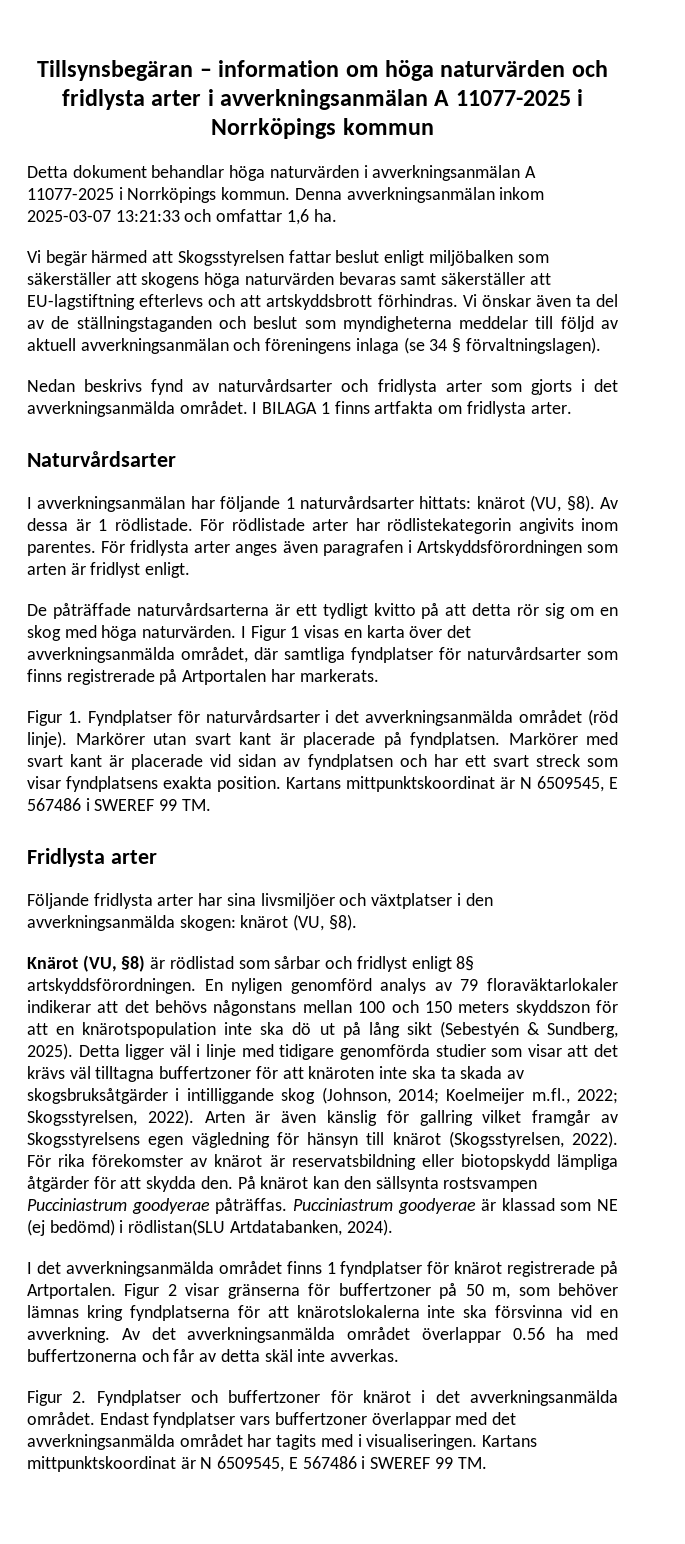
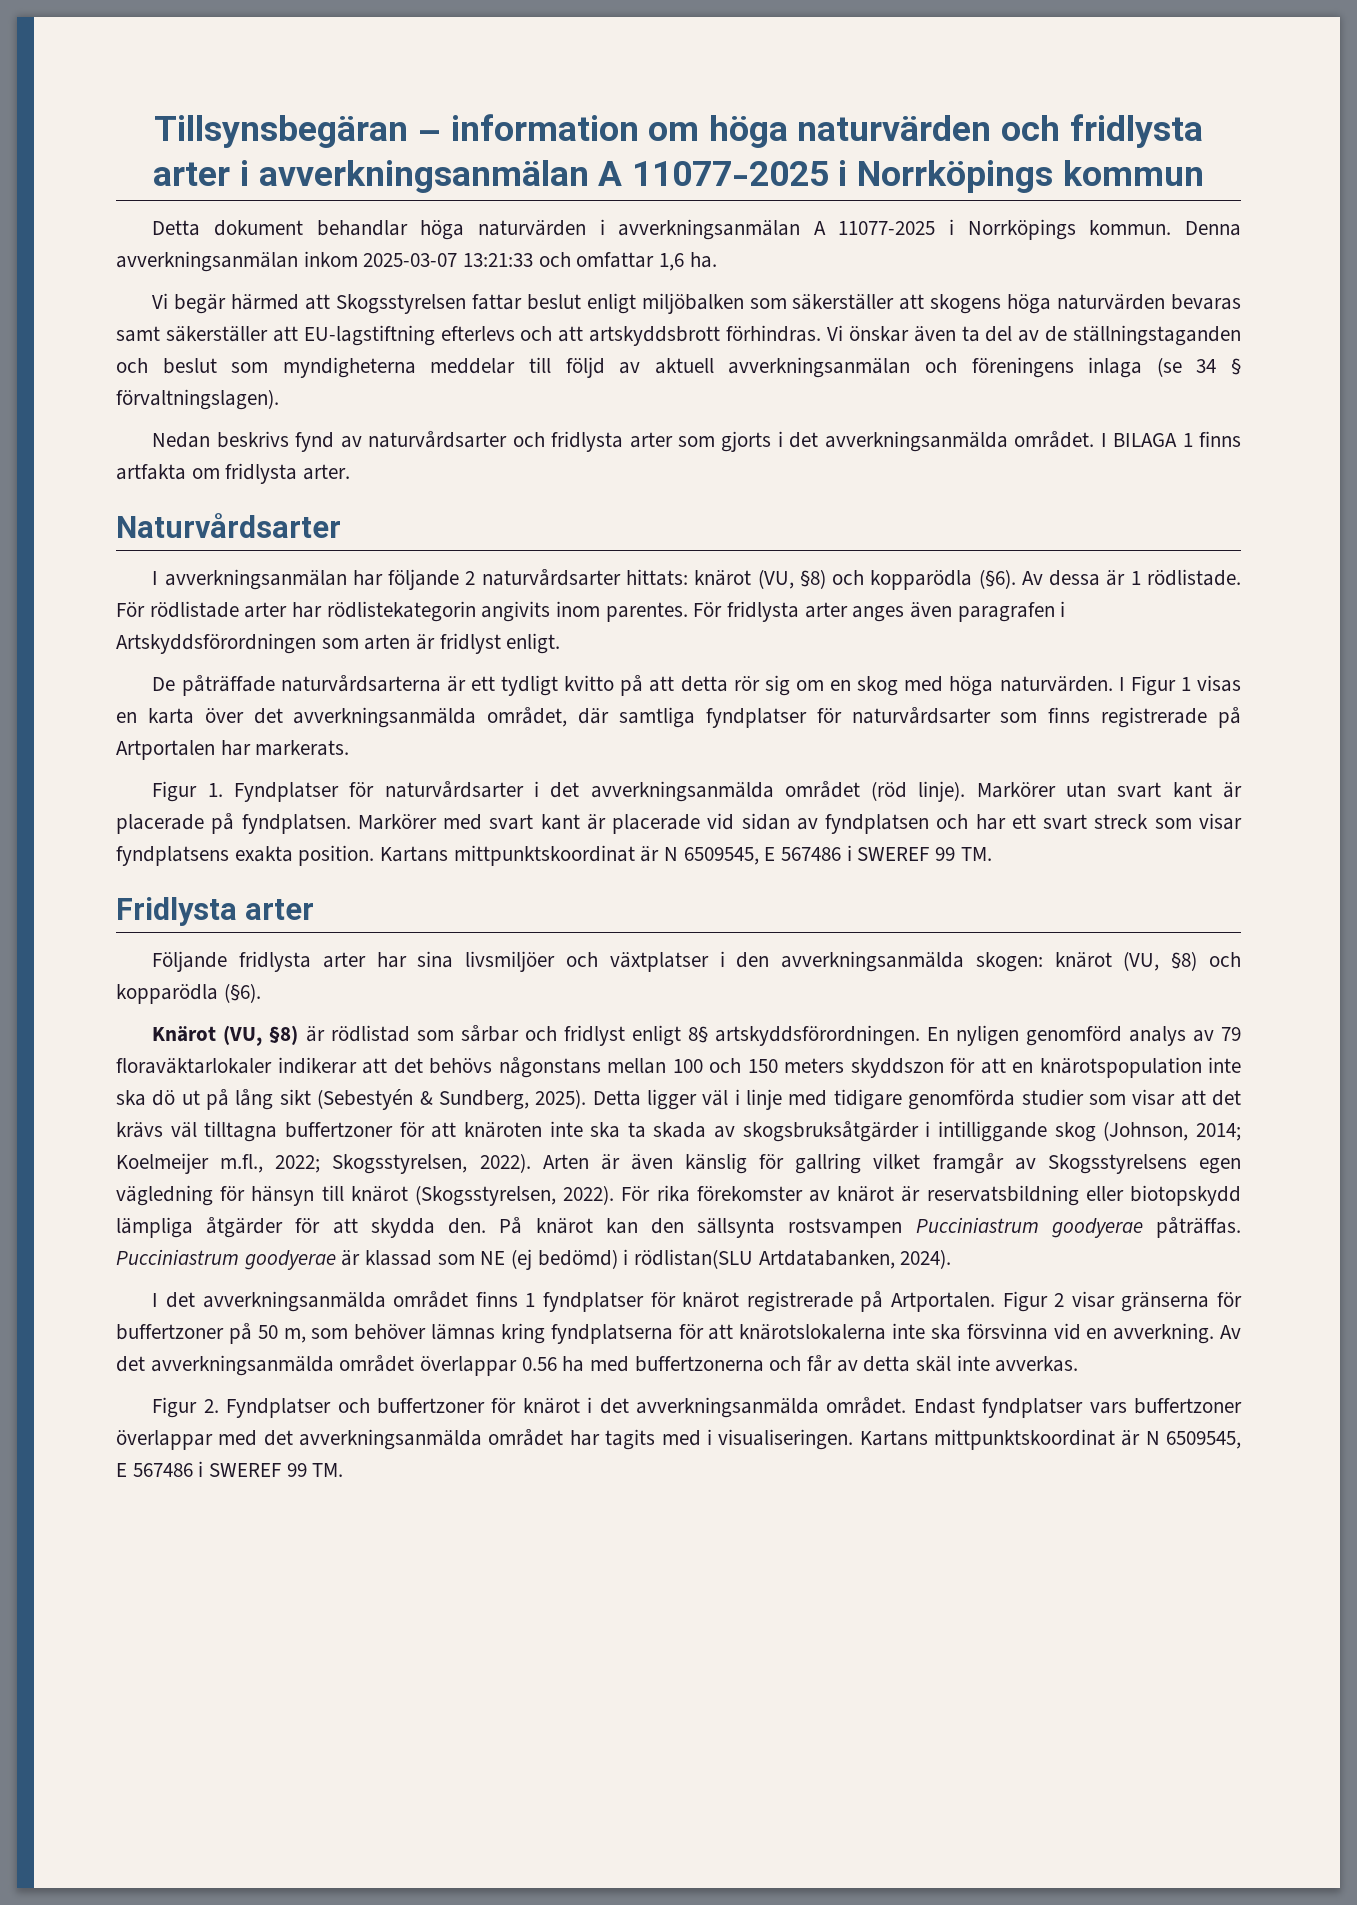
[285,497,295,509] 1 -> [465,571,476,585] 2
[566,495,595,512] §8). -> [799,569,1016,590] §8) och kopparödla (§6).
[328,914,357,931] §8). -> [1171,951,1241,971] [116,983,261,1004] §8) och kopparödla (§6).

